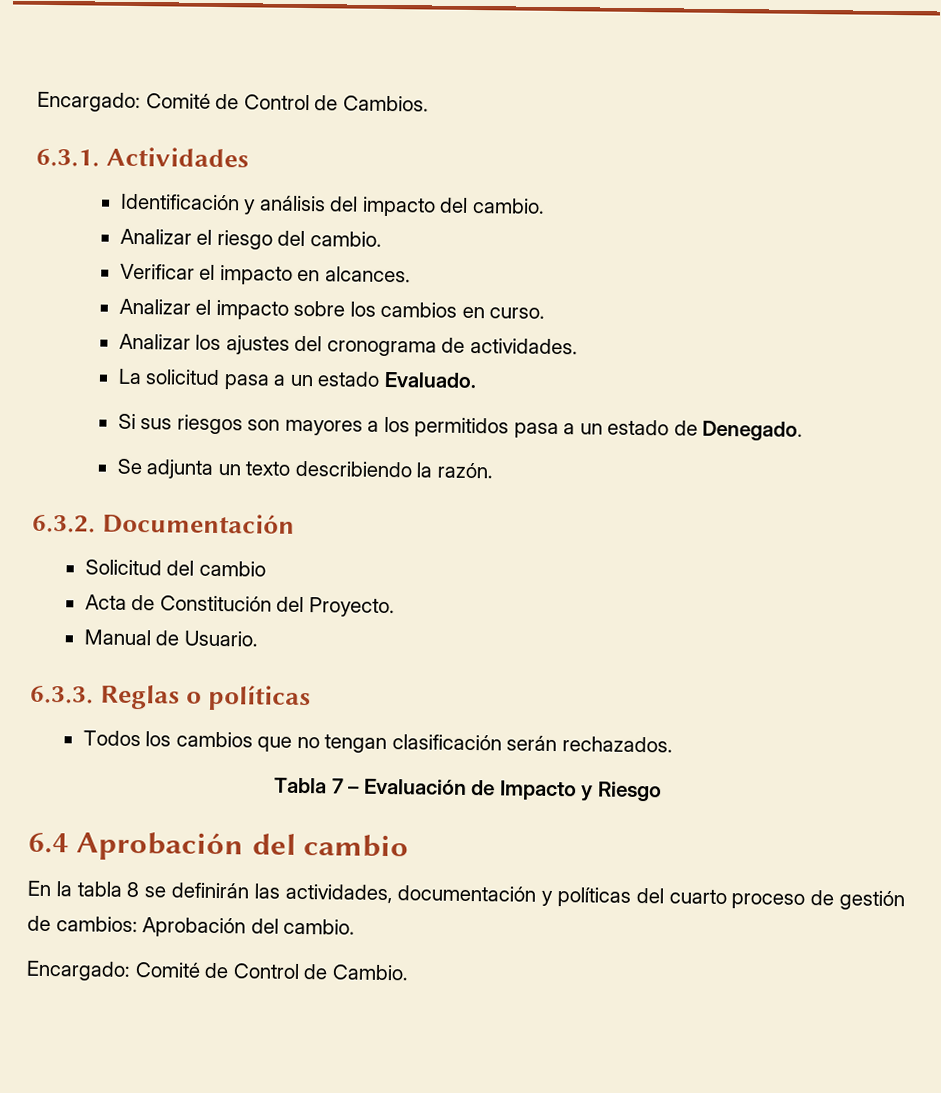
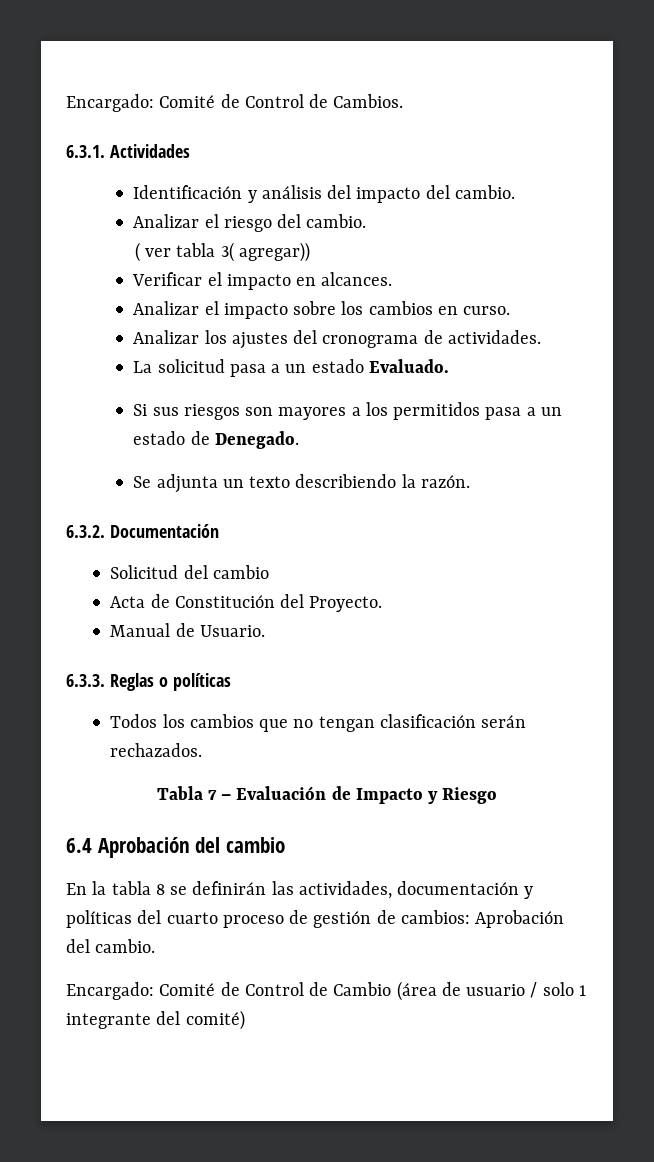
(382, 239) none -> [134,242,310,262] // ( ver tabla 3( agregar))
[331,964,409,981] Cambio. -> [333,981,586,1001] [66,1010,245,1030] Cambio (área de usuario / solo 1 integrante del comité)

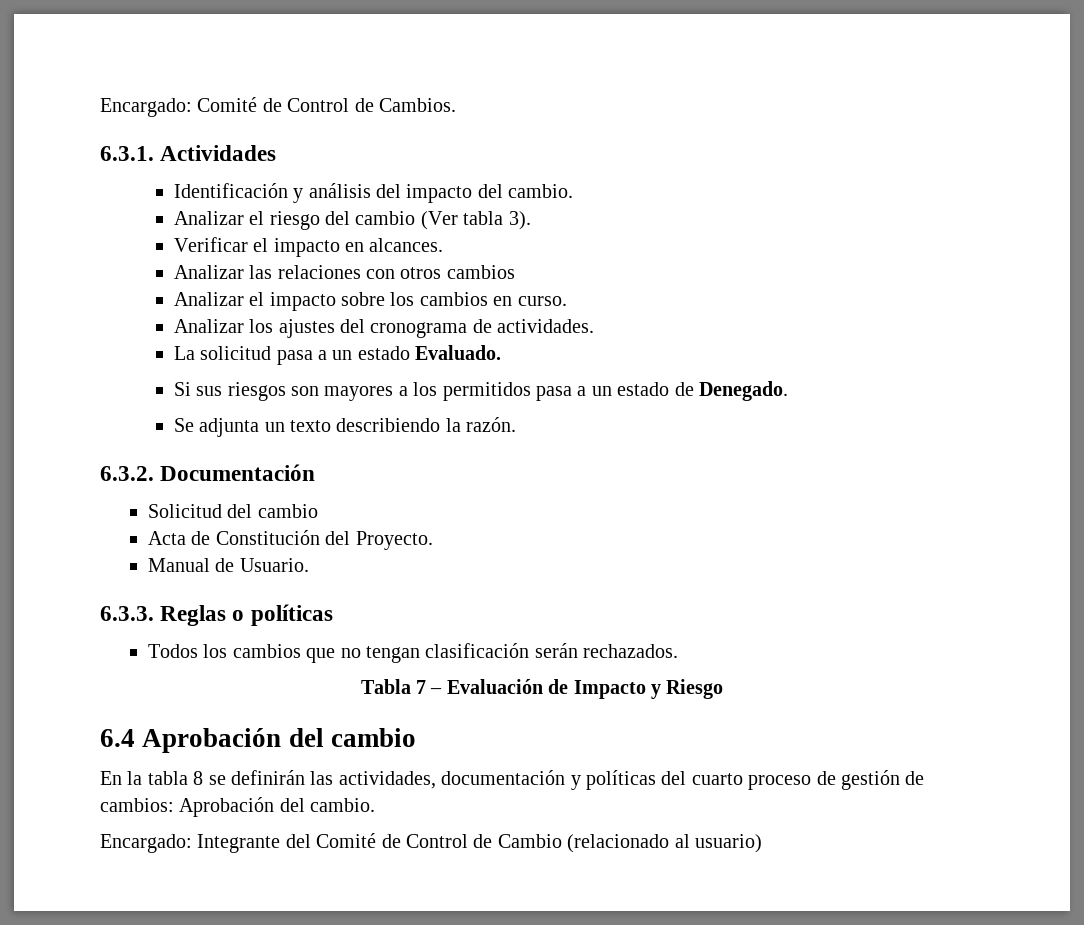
[306,214,367,228] [134,242,310,262] cambio. // ( ver tabla 3( agregar)) -> [355,211,531,230] cambio (Ver tabla 3).
(393, 279) none -> [173,265,515,279] // Analizar las relaciones con otros cambios
(154, 991) none -> [197,834,311,853] Integrante del
[396,981,586,1001] [66,1010,245,1030] (área de usuario / solo 1 integrante del comité) -> [567,834,762,853] (relacionado al usuario)

